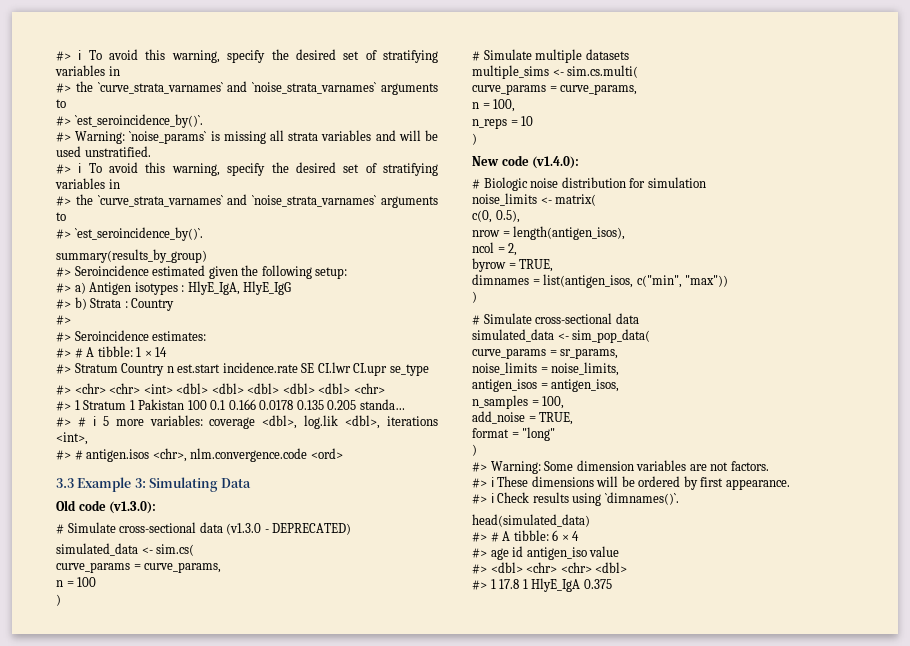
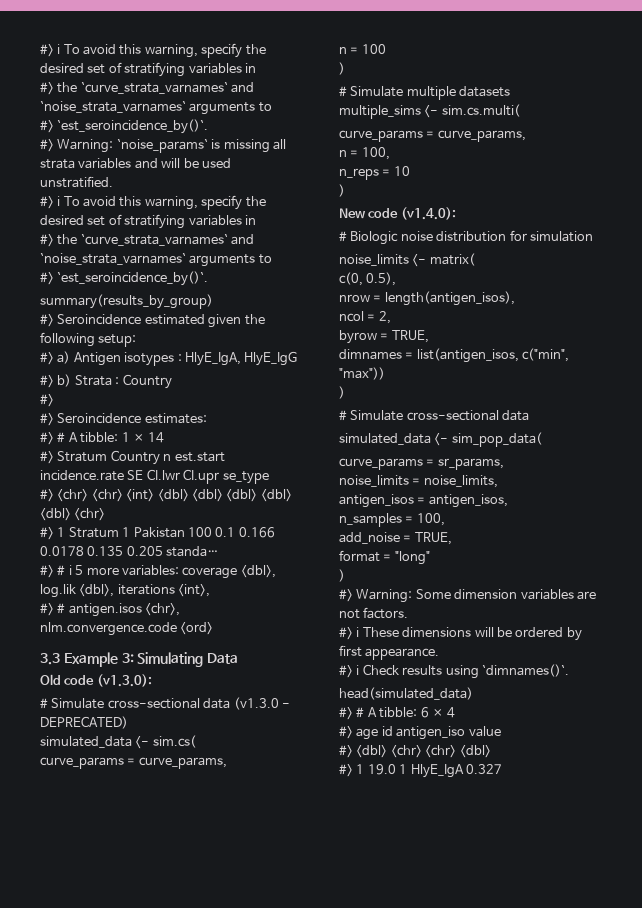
[499,579,520,589] 17.8 -> [367,764,396,775] 19.0
[583,579,612,589] 0.375 -> [465,764,502,774] 0.327

